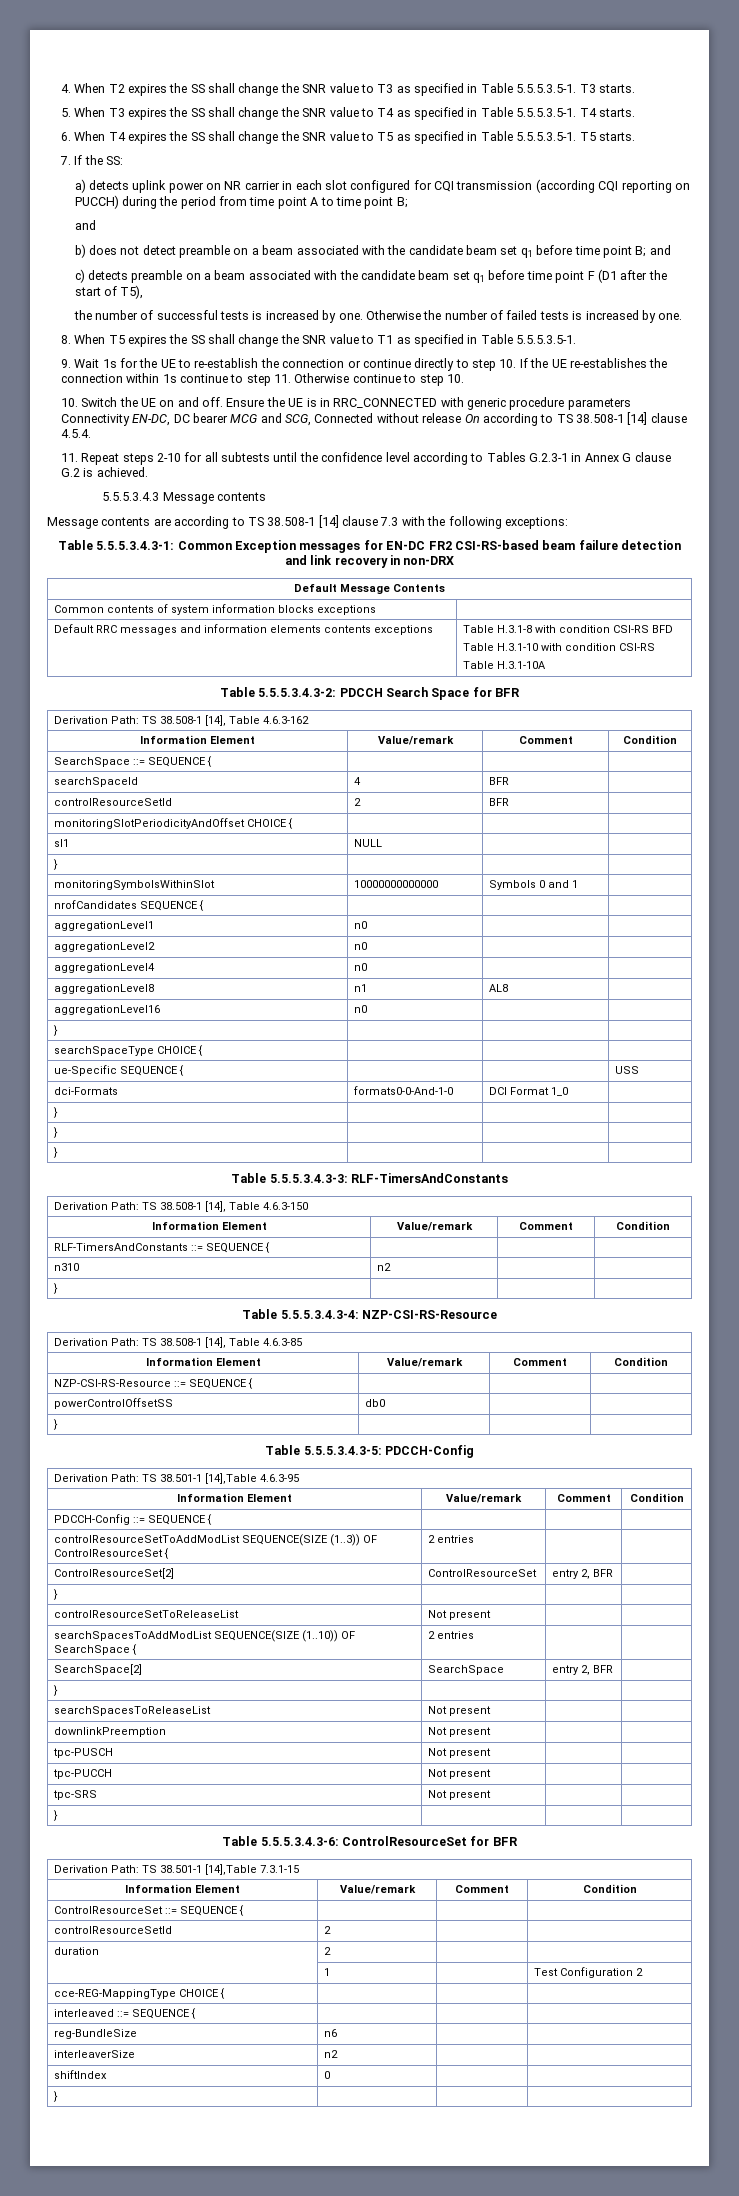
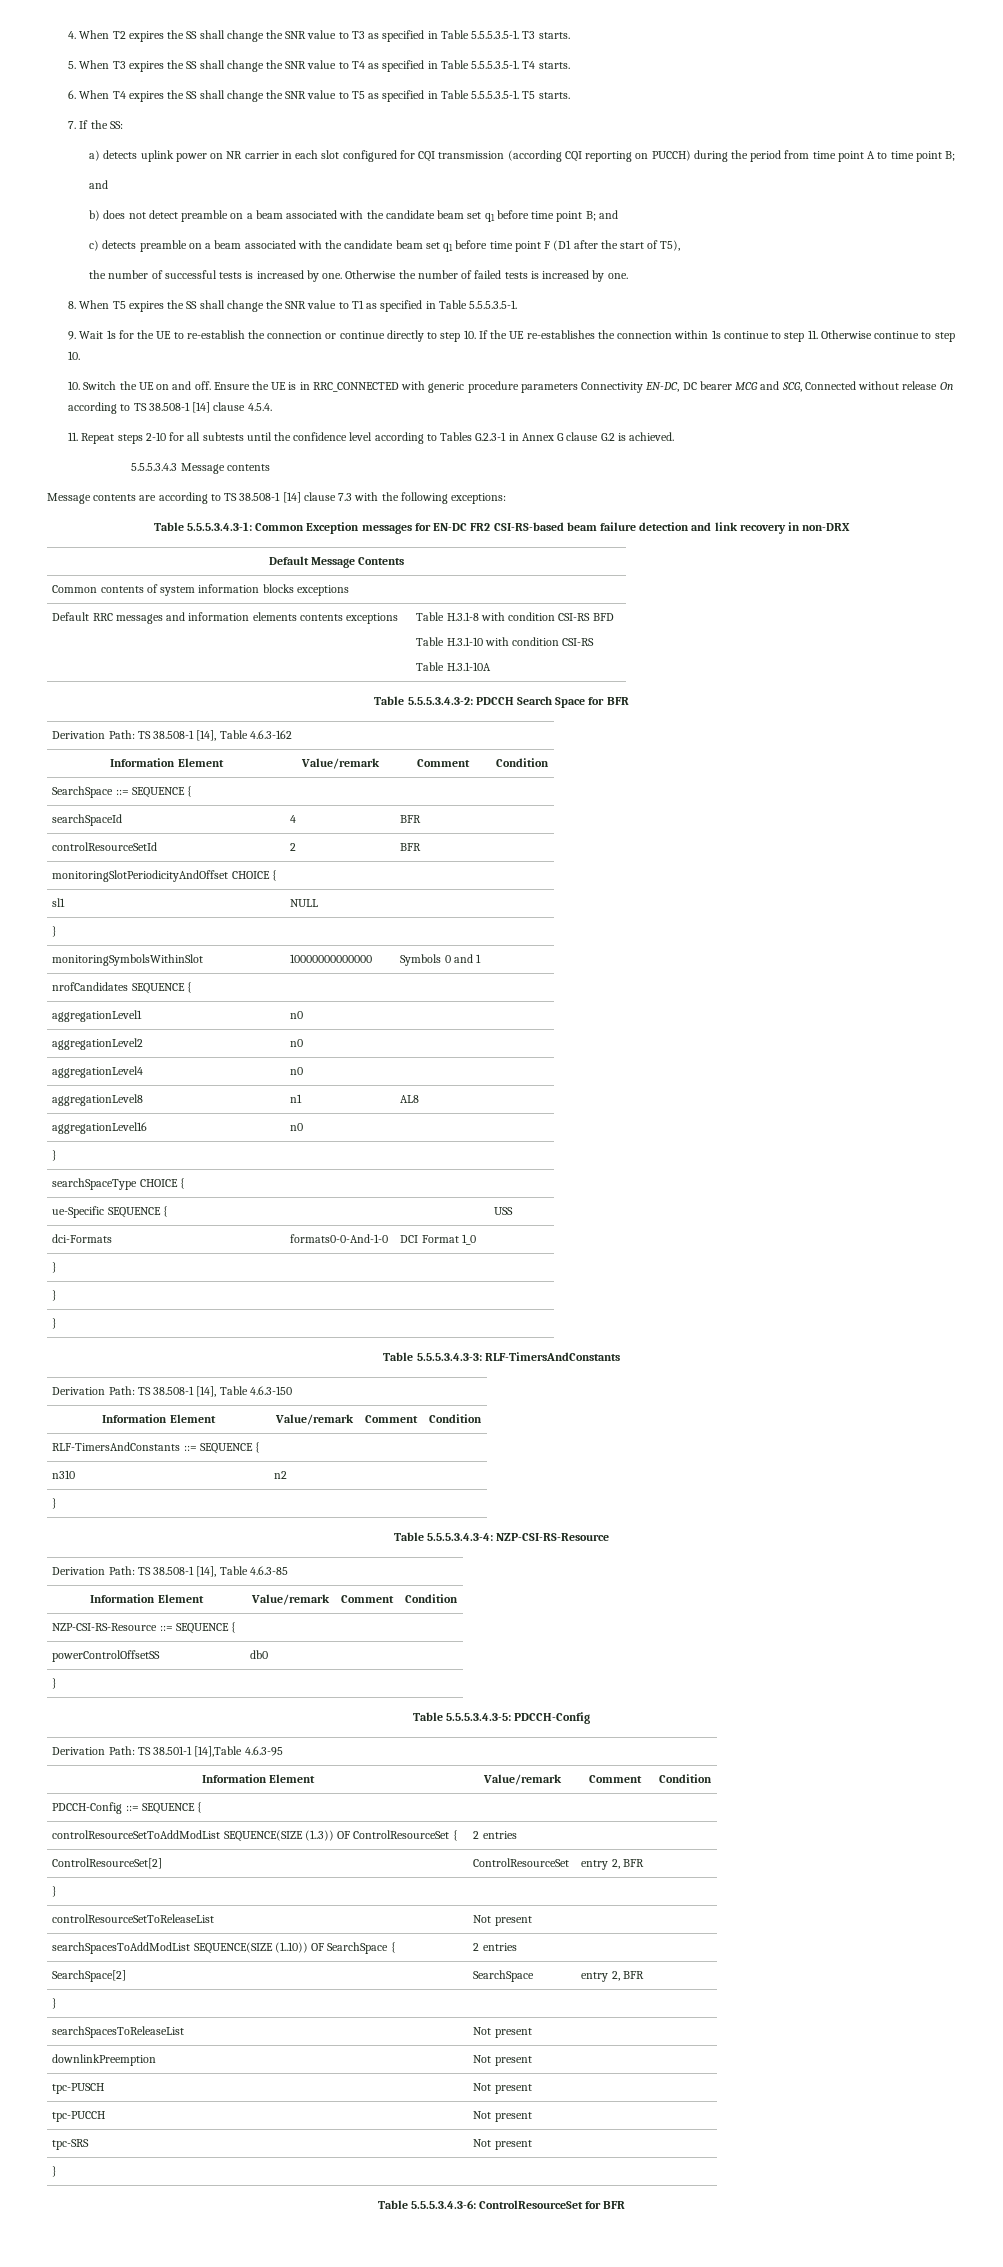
[54,1864,300,1875] [125,1884,240,1893] [339,1885,416,1894] [455,1885,509,1893] [582,1884,637,1893] [54,1905,245,1916] [54,1926,173,1934] [324,1926,332,1934] [54,1947,100,1955] [324,1947,332,1955] [324,1968,331,1976] [534,1967,644,1978] [54,1988,226,1999] [54,2008,197,2019] [54,2029,138,2039] [324,2029,338,2037] [54,2050,136,2058] [324,2050,339,2058] [54,2070,108,2079] [324,2071,331,2079] [53,2091,59,2102] // Derivation Path: TS 38.501-1 [14],Table 7.3.1-15 // Information Element | Value/remark | Comment | Condition // ControlResourceSet ::= SEQUENCE { | | | // controlResourceSetId | 2 | | // duration | 2 | | // | 1 | | Test Configuration 2 // cce-REG-MappingType CHOICE { | | | // interleaved ::= SEQUENCE { | | | // reg-BundleSize | n6 | | // interleaverSize | n2 | | // shiftIndex | 0 | | // } | | | -> (626, 2205) none

